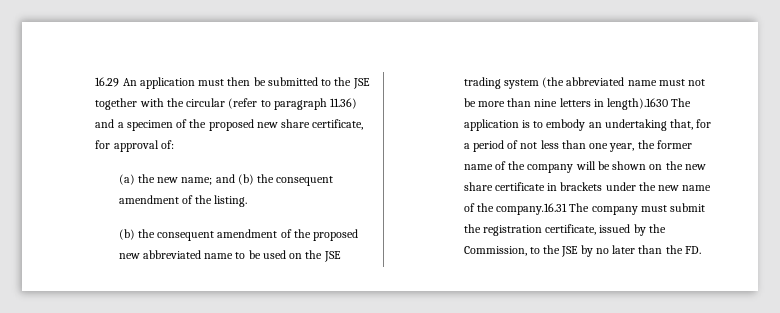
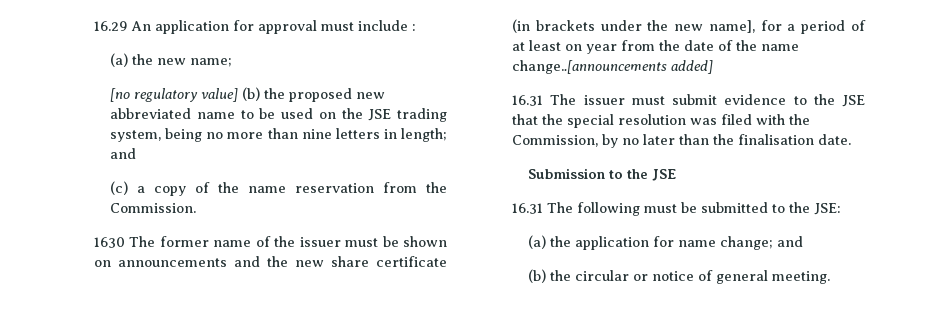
[198,77,370,89] [95,98,358,110] [95,119,364,131] [95,140,174,152] [118,174,334,186] [118,195,248,207] [118,229,292,241] must then be submitted to the JSE together with the circular (refer to paragraph 11.36) and a specimen of the proposed new share certificate, for approval of: // (a) the new name; and (b) the consequent amendment of the listing. // (b) the consequent amendment of -> [233,20,417,34] [110,53,233,67] [110,87,261,102] for approval must include : // (a) the new name; // [no regulatory value] (b)
[503,77,706,89] [463,98,476,107] system (the abbreviated name must not be -> [110,128,224,142] system, being no
[607,98,692,110] [463,119,712,131] [463,140,692,152] [463,161,706,173] [463,182,712,191] [463,203,706,215] [463,224,666,236] [463,245,579,257] length).1630 The application is to embody an undertaking that, for a period of not less than one year, the former name of the company will be shown on the new share certificate in brackets under the new name of the company.16.31 The company must submit the registration certificate, issued by the Commission, to the JSE -> [400,128,447,142] [110,148,137,159] [110,181,447,196] [110,203,197,213] [94,236,447,248] [94,256,447,267] [512,19,866,34] [512,40,800,54] [512,60,714,74] [512,94,865,107] [512,114,811,128] [512,135,599,147] length; and // (c) a copy of the name reservation from the Commission. // 1630 The former name of the issuer must be shown on announcements and the new share certificate (in brackets under the new name], for a period of at least on year from the date of the name change..[announcements added] // 16.31 The issuer must submit evidence to the JSE that the special resolution was filed with the Commission,
[684,246,701,254] FD. -> [738,134,852,145] [528,168,677,181] [512,202,842,216] [528,235,804,250] [528,269,831,284] finalisation date. // Submission to the JSE // 16.31 The following must be submitted to the JSE: // (a) the application for name change; and // (b) the circular or notice of general meeting.

